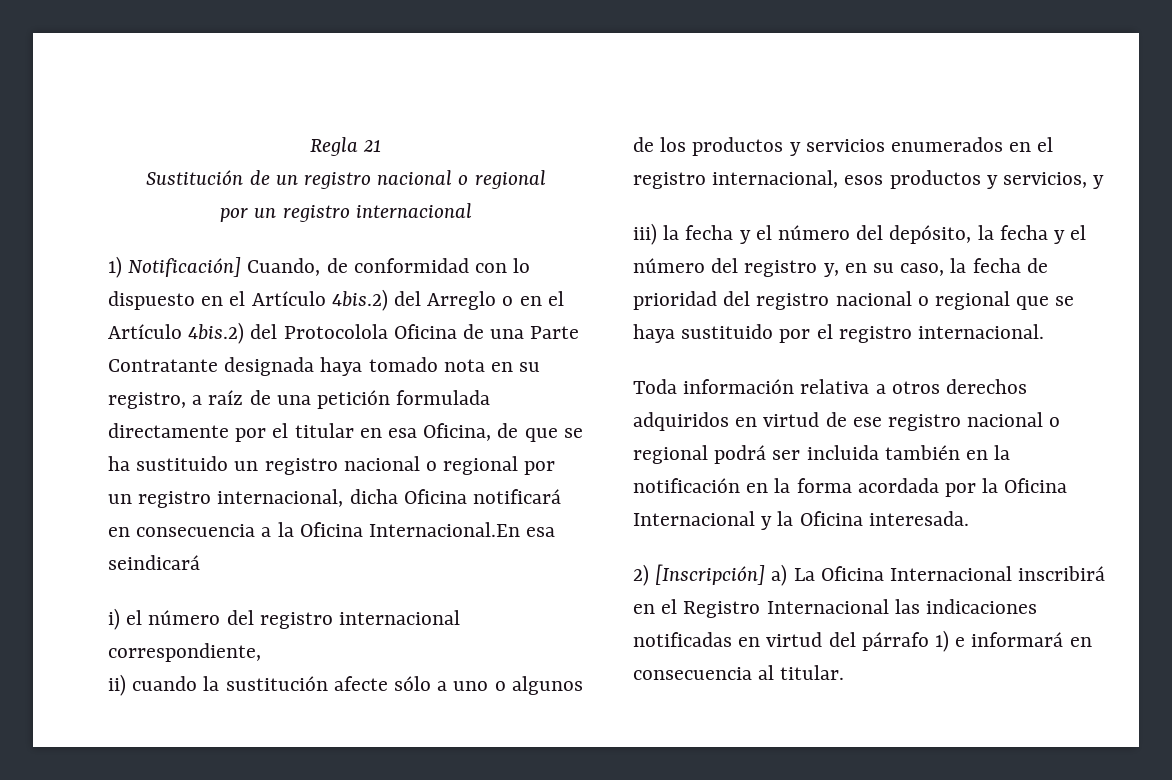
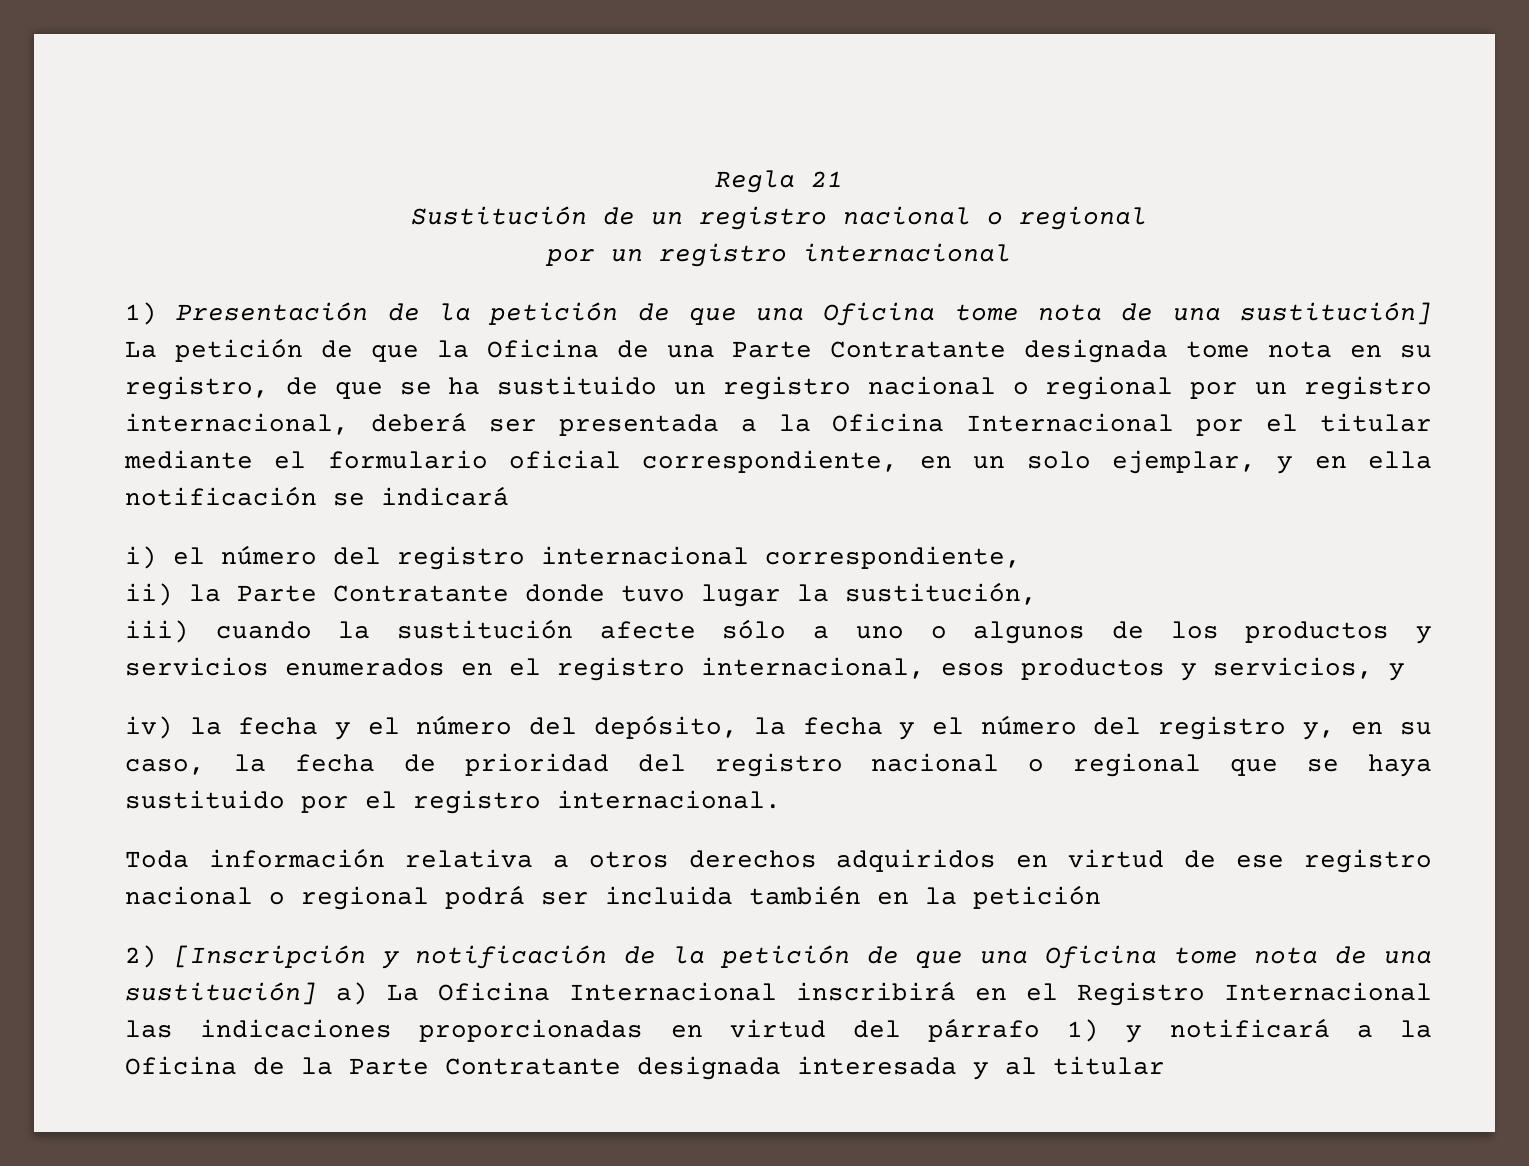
[128,257,531,277] [108,289,564,311] [108,322,388,344] Notificación] Cuando, de conformidad con lo dispuesto en el Artículo 4bis.2) del Arreglo o en el Artículo 4bis.2) del Protocolola -> [176,302,1432,326] [125,338,469,362] Presentación de la petición de que una Oficina tome nota de una sustitución] La petición de que la
[320,357,438,376] haya tomado -> [1186,341,1251,358] tome
[192,390,491,409] [108,423,492,442] a raíz de una petición formulada directamente por el titular en esa Oficina, -> (269, 388) none
[349,489,562,504] [108,522,556,537] [108,555,200,570] dicha Oficina notificará en consecuencia a la Oficina Internacional.En esa seindicará -> [370,412,1432,436] [124,450,1432,474] [125,486,509,506] deberá ser presentada a la Oficina Internacional por el titular mediante el formulario oficial correspondiente, en un solo ejemplar, y en ella notificación se indicará
(126, 685) none -> [189,582,1037,607] [125,620,189,643] la Parte Contratante donde tuvo lugar la sustitución, // iii)
[633,223,657,245] iii) -> [125,716,173,739] iv)
[633,478,1068,497] [633,511,969,530] [633,564,766,586] notificación en la forma acordada por la Oficina Internacional y la Oficina interesada. // 2) [Inscripción] -> [973,885,1101,909] [125,945,1432,969] [125,982,317,1005] petición // 2) [Inscripción y notificación de la petición de que una Oficina tome nota de una sustitución]
[633,632,732,647] notificadas -> [419,1019,644,1042] proporcionadas
[955,632,1092,647] [633,665,845,680] e informará en consecuencia al titular. -> [1126,1018,1432,1043] [125,1056,1165,1080] y notificará a la Oficina de la Parte Contratante designada interesada y al titular

